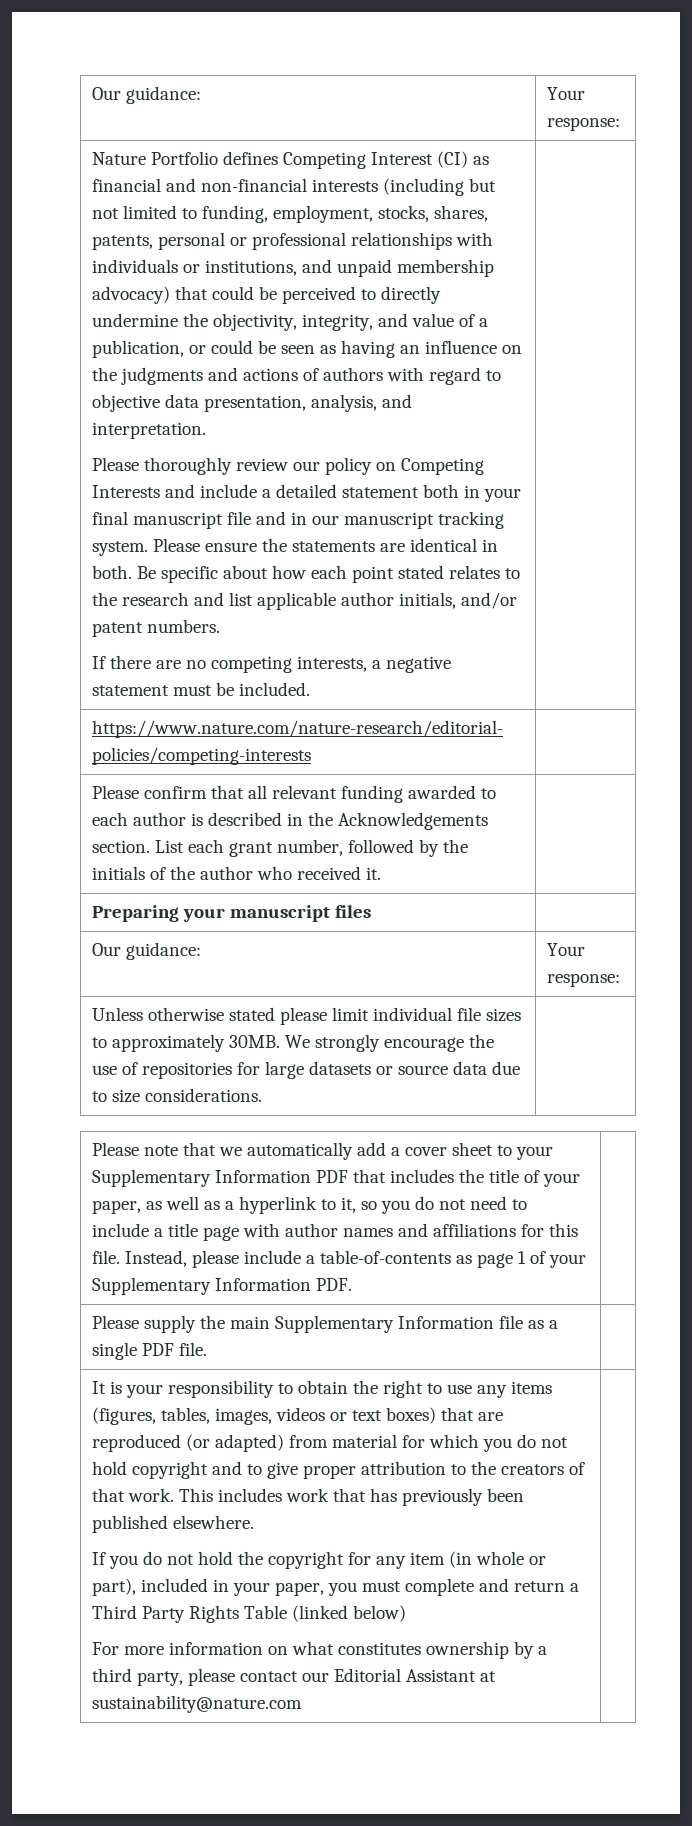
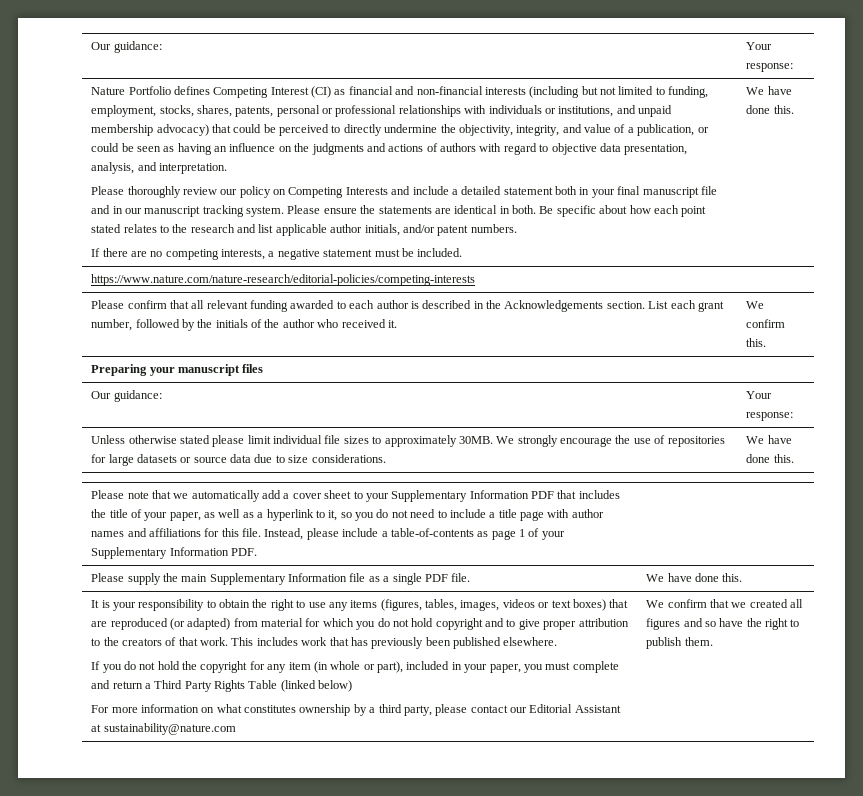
(311, 689) none -> [746,86,792,95] [746,105,794,114] We have done this.
(382, 873) none -> [746,301,765,309] [746,319,786,328] [746,338,767,347] We confirm this.
(263, 1095) none -> [746,435,792,444] [746,454,794,463] We have done this.
(208, 1349) none -> [646,573,743,582] We have done this.
(303, 1704) none -> [646,599,804,608] [646,618,800,630] [646,637,713,649] We confirm that we created all figures and so have the right to publish them.

